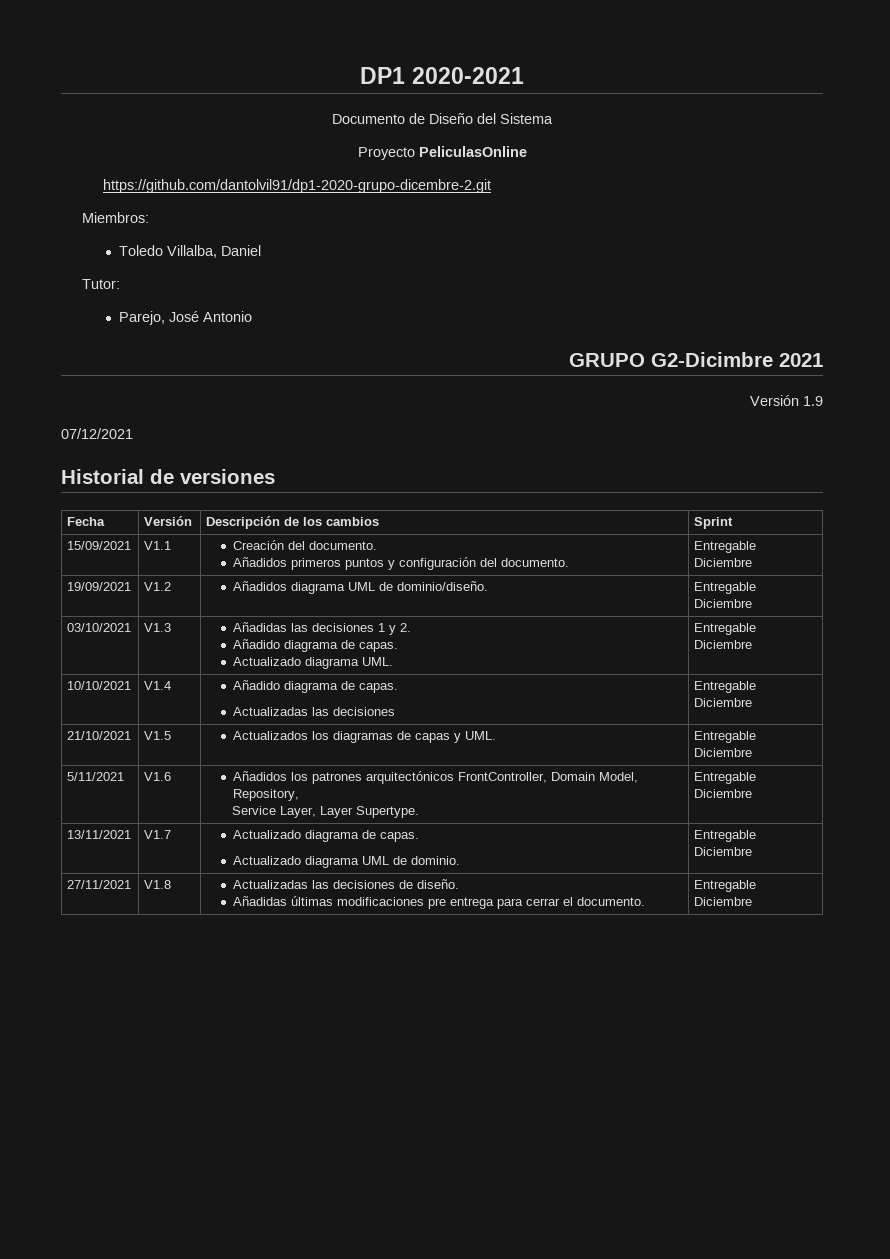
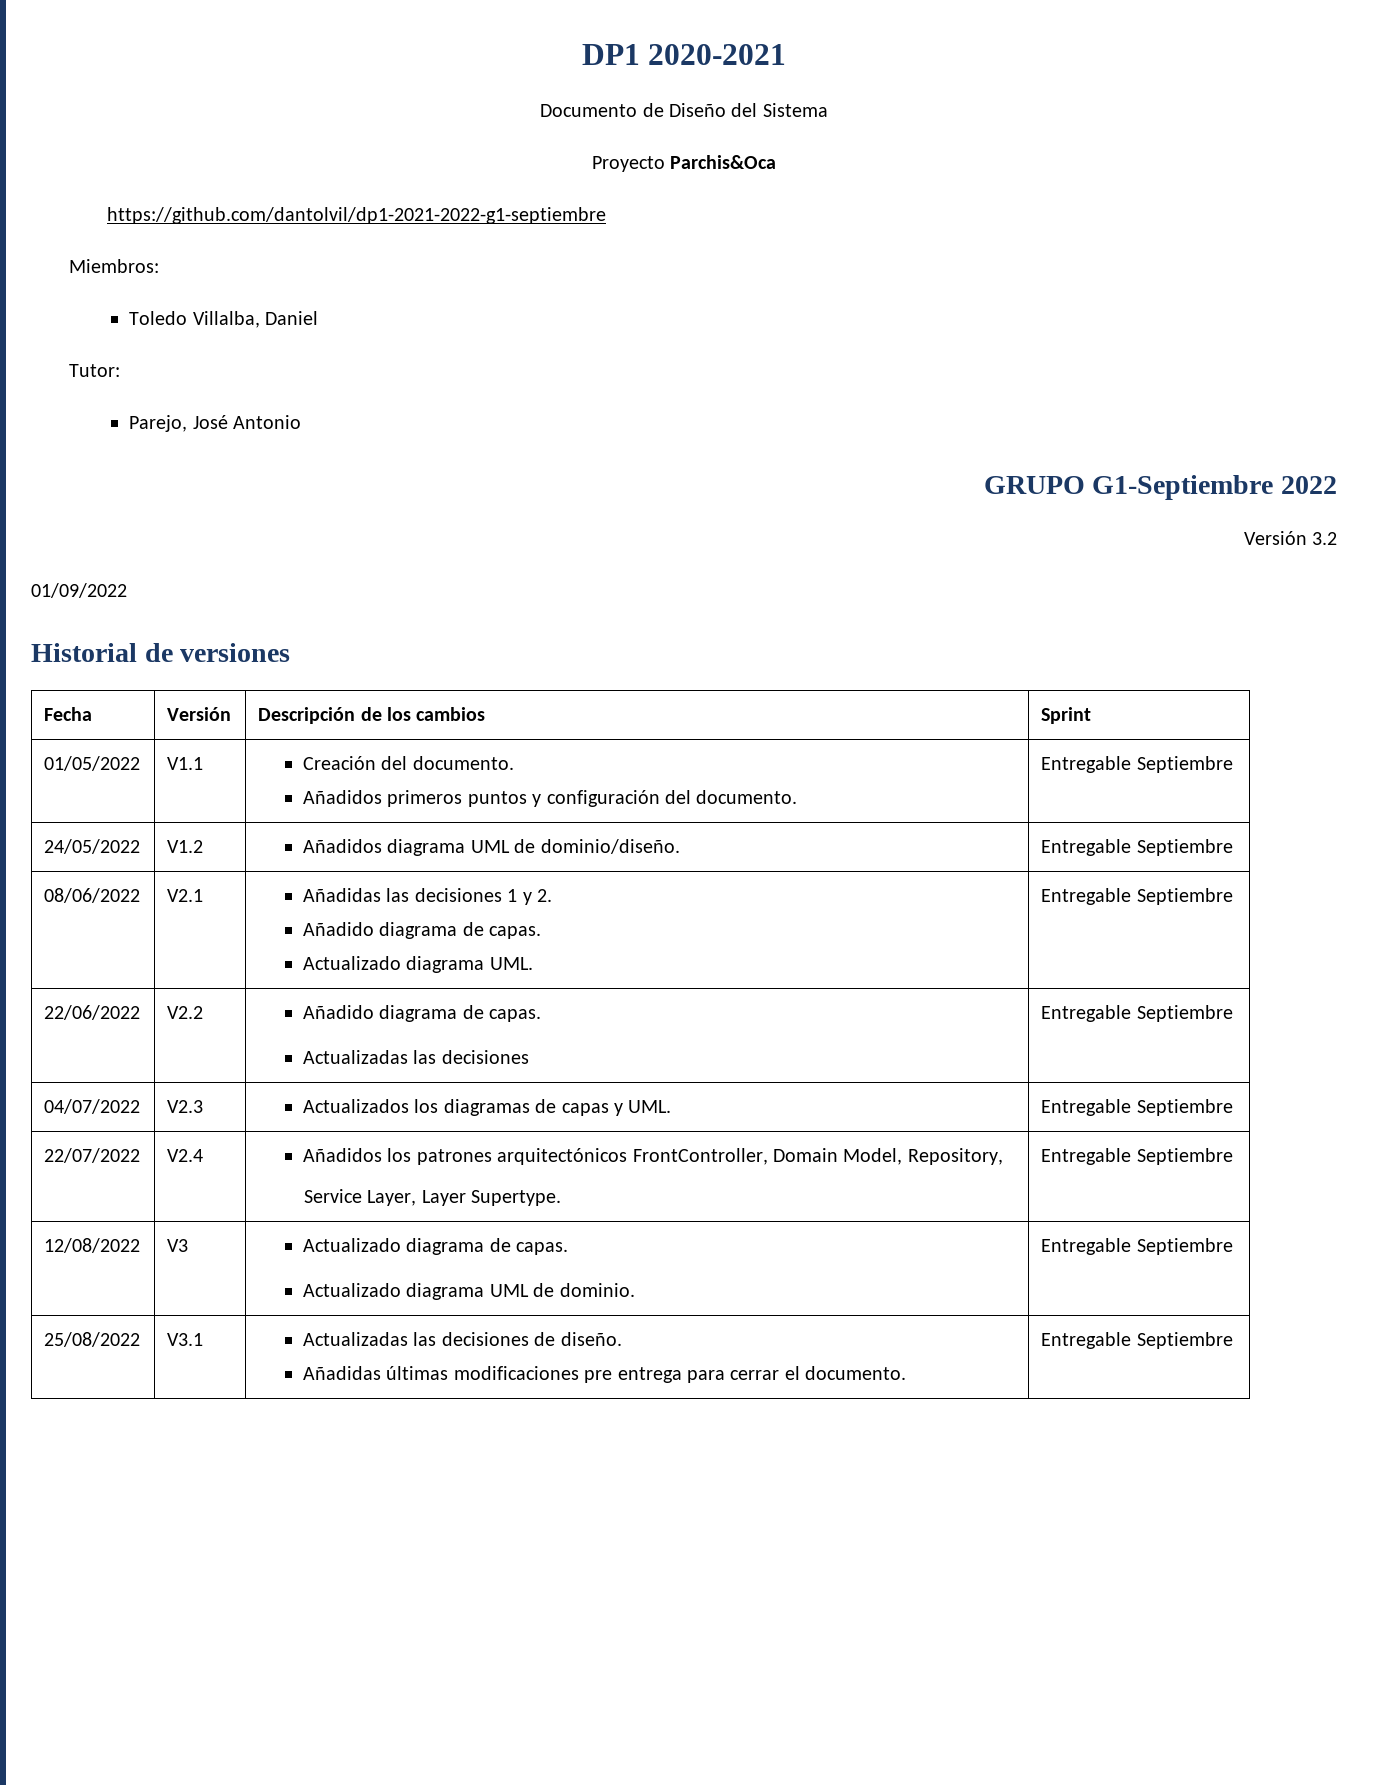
[418,146,527,157] [103,179,492,193] PeliculasOnline // https://github.com/dantolvil91/dp1-2020-grupo-dicembre-2.git -> [670,155,777,169] [107,207,607,224] Parchis&Oca // https://github.com/dantolvil/dp1-2021-2022-g1-septiembre
[651,352,823,367] [750,395,823,406] [61,428,133,439] G2-Dicimbre 2021 // Versión 1.9 // 07/12/2021 -> [1092,475,1337,500] [1243,531,1337,545] [31,583,127,598] G1-Septiembre 2022 // Versión 3.2 // 01/09/2022
[67,541,132,550] 15/09/2021 -> [44,756,141,771] 01/05/2022
[694,558,753,567] [67,582,132,591] Diciembre // 19/09/2021 -> [1136,756,1233,773] [44,839,141,854] Septiembre // 24/05/2022
[694,599,753,608] [67,623,132,632] [144,623,172,632] Diciembre // 03/10/2021 | V1.3 -> [1136,839,1233,856] [44,888,141,903] [167,889,204,902] Septiembre // 08/06/2022 | V2.1
[694,640,753,649] [67,681,132,690] [144,681,172,690] Diciembre // 10/10/2021 | V1.4 -> [1136,888,1233,905] [44,1005,141,1020] [167,1006,204,1019] Septiembre // 22/06/2022 | V2.2
[694,698,753,707] [67,731,132,740] [144,731,172,740] Diciembre // 21/10/2021 | V1.5 -> [1136,1005,1233,1022] [44,1099,141,1114] [167,1100,204,1113] Septiembre // 04/07/2022 | V2.3
[694,748,753,757] [67,772,125,781] [144,772,172,781] Diciembre // 5/11/2021 | V1.6 -> [1136,1099,1233,1116] [44,1148,141,1163] [167,1149,204,1162] Septiembre // 22/07/2022 | V2.4
[694,789,753,798] [67,830,132,839] [144,830,172,839] Diciembre // 13/11/2021 | V1.7 -> [1136,1148,1233,1165] [44,1238,141,1253] [167,1239,189,1252] Septiembre // 12/08/2022 | V3
[694,847,753,856] [67,880,132,889] [144,880,172,889] Diciembre // 27/11/2021 | V1.8 -> [1136,1238,1233,1255] [44,1332,141,1347] [167,1333,204,1346] Septiembre // 25/08/2022 | V3.1
[694,897,753,906] Diciembre -> [1136,1332,1233,1349] Septiembre

